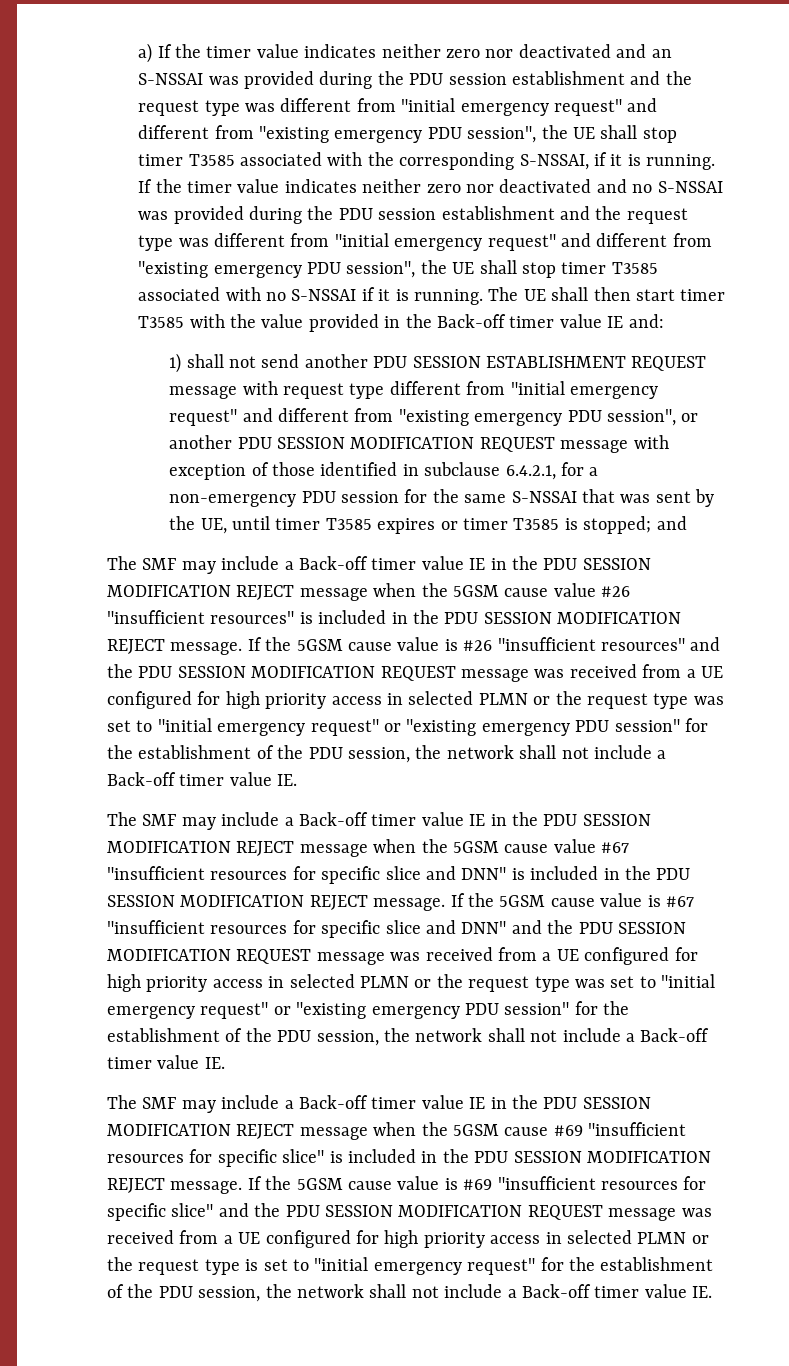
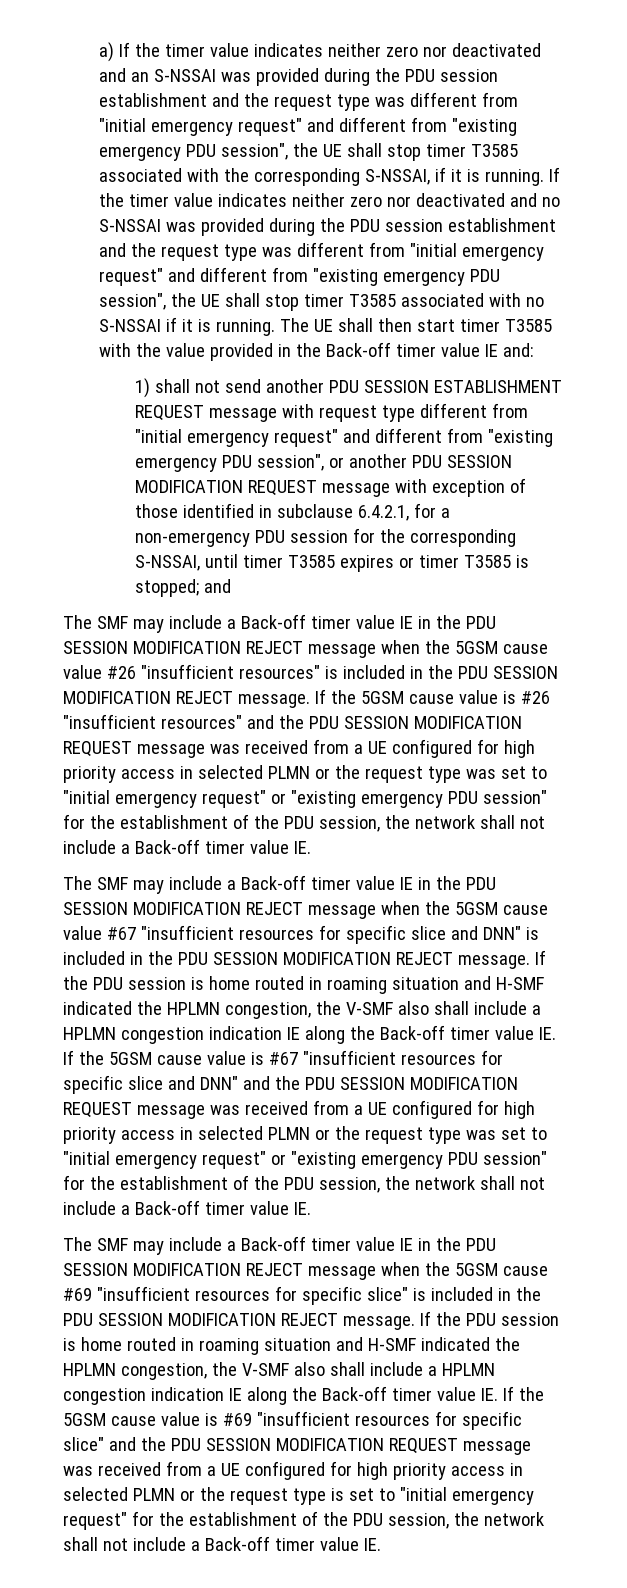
[464,489,715,507] [169,516,227,534] same S-NSSAI that was sent by the UE, -> [409,529,516,547] [135,555,201,571] corresponding S-NSSAI,
(494, 900) none -> [92,976,544,994] [63,1001,541,1019] [63,1025,556,1044] [63,1050,104,1065] PDU session is home routed in roaming situation and H-SMF indicated the HPLMN congestion, the V-SMF also shall include a HPLMN congestion indication IE along the Back-off timer value IE. If the
(292, 1183) none -> [465,1313,559,1326] [63,1337,520,1355] [63,1362,495,1380] [63,1386,544,1405] PDU session is home routed in roaming situation and H-SMF indicated the HPLMN congestion, the V-SMF also shall include a HPLMN congestion indication IE along the Back-off timer value IE. If the

